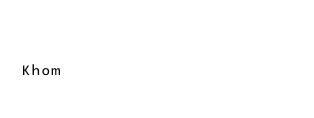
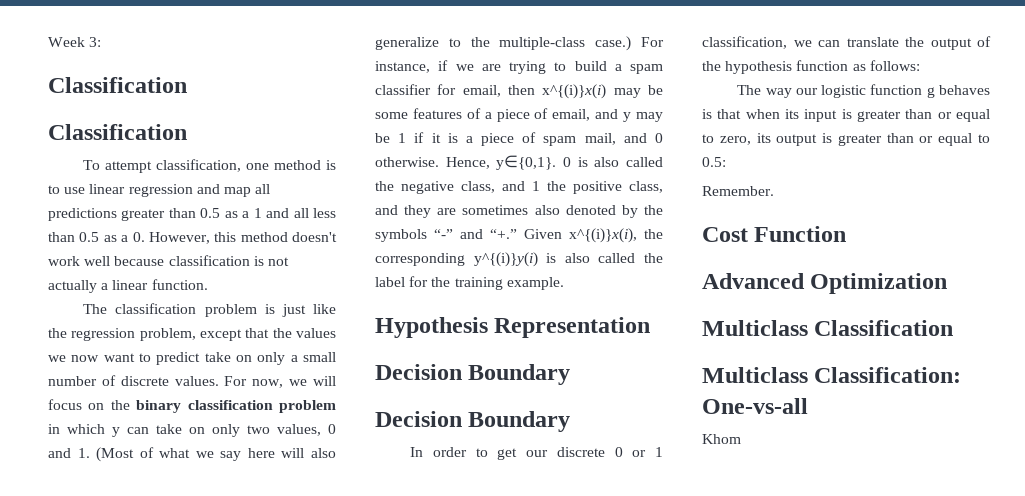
(21, 70) none -> [48,37,102,47] [48,77,187,93] [48,124,187,140] [83,159,337,173] [48,184,271,197] [48,208,337,221] [48,232,337,244] [48,255,289,266] [48,279,208,293] [83,303,337,317] [48,328,336,341] [48,352,336,365] [48,375,336,388] [48,399,336,413] [48,424,336,437] [48,447,336,462] [375,36,664,51] [375,60,663,74] [375,84,663,99] [375,108,663,122] [375,132,663,146] [375,155,663,170] [375,181,663,194] [375,205,663,218] [375,228,663,243] [375,252,663,267] [375,276,564,290] [375,317,651,338] [375,364,571,385] [375,411,571,432] [410,447,663,460] [702,36,991,50] [702,60,920,74] [737,84,990,98] [702,109,990,122] [702,133,990,146] [702,157,726,167] [702,186,774,196] [702,226,847,242] [702,273,948,294] [702,320,954,336] [702,367,962,383] [702,398,808,414] Week 3: // Classification // Classification // To attempt classification, one method is to use linear regression and map all predictions greater than 0.5 as a 1 and all less than 0.5 as a 0. However, this method doesn't work well because classification is not actually a linear function. // The classification problem is just like the regression problem, except that the values we now want to predict take on only a small number of discrete values. For now, we will focus on the binary classification problem in which y can take on only two values, 0 and 1. (Most of what we say here will also generalize to the multiple-class case.) For instance, if we are trying to build a spam classifier for email, then x^{(i)}x(i) may be some features of a piece of email, and y may be 1 if it is a piece of spam mail, and 0 otherwise. Hence, y∈{0,1}. 0 is also called the negative class, and 1 the positive class, and they are sometimes also denoted by the symbols “-” and “+.” Given x^{(i)}x(i), the corresponding y^{(i)}y(i) is also called the label for the training example. // Hypothesis Representation // Decision Boundary // Decision Boundary // In order to get our discrete 0 or 1 classification, we can translate the output of the hypothesis function as follows: // The way our logistic function g behaves is that when its input is greater than or equal to zero, its output is greater than or equal to 0.5: // Remember. // Cost Function // Advanced Optimization // Multiclass Classification // Multiclass Classification: One-vs-all //

